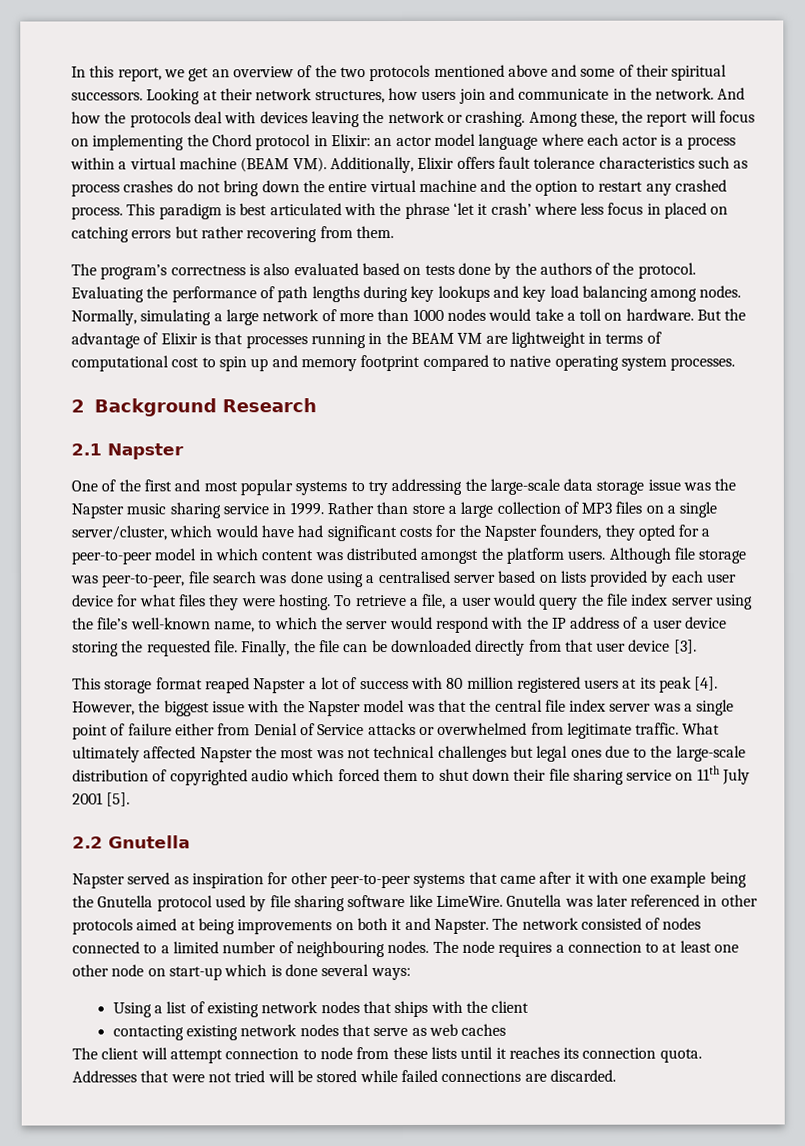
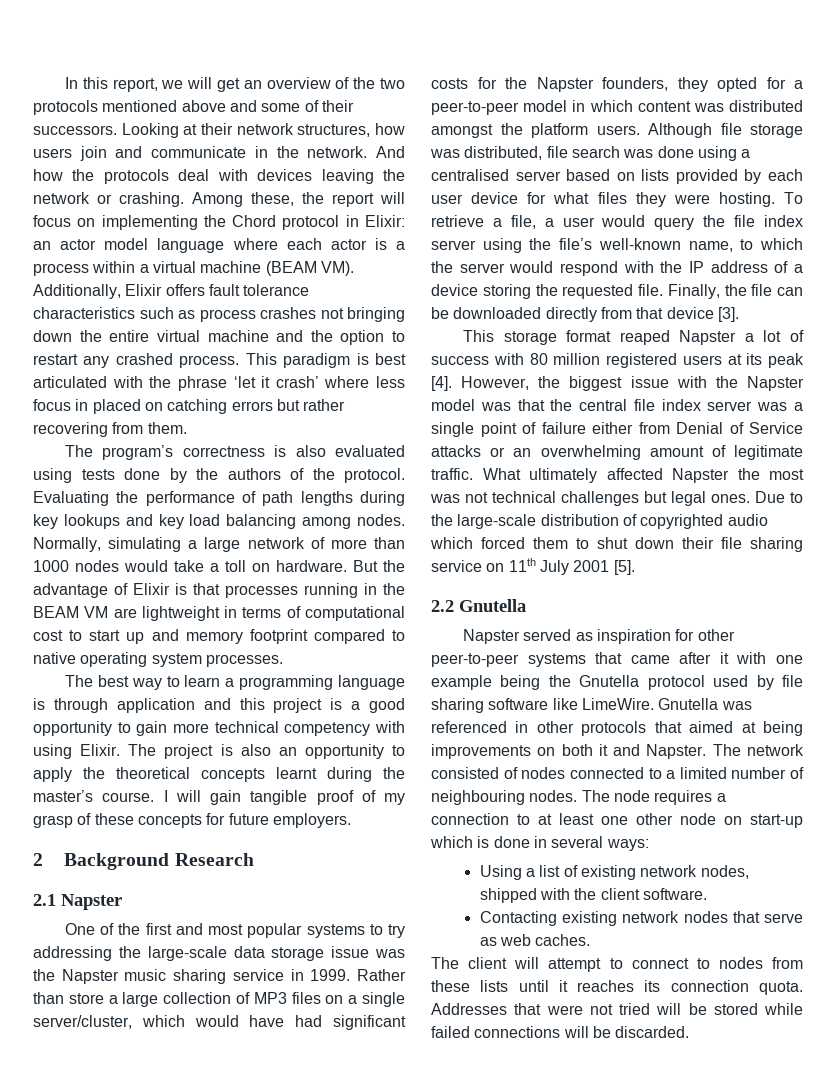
(185, 73) none -> [187,77,213,89] will
[671,64,728,81] spiritual -> (354, 106) none
[176,180,260,197] do not bring -> [320,307,405,322] not bringing
[361,263,422,276] based on -> [33,468,72,483] using
[218,356,247,372] spin -> [89,630,121,641] start
(736, 364) none -> [64,675,405,690] [33,698,405,713] [33,721,406,736] [33,744,405,759] [33,767,405,782] [33,790,405,805] [33,813,351,828] // The best way to learn a programming language is through application and this project is a good opportunity to gain more technical competency with using Elixir. The project is also an opportunity to apply the theoretical concepts learnt during the master’s course. I will gain tangible proof of my grasp of these concepts for future employers.
[102,573,186,588] peer-to-peer, -> [464,146,543,160] distributed,
[653,619,684,629] user -> (803, 268) none
[596,642,627,652] user -> (664, 313) none
[437,722,564,735] overwhelmed from -> [513,445,726,460] an overwhelming amount of
[570,745,630,758] ones due -> [711,491,785,503] ones. Due
[595,894,628,907] later -> (752, 705) none
(133, 926) none -> [654,721,682,733] that
(318, 970) none -> [533,836,547,848] in
[320,1000,429,1018] nodes that ships -> [700,865,749,879] [479,888,537,903] nodes, shipped
[112,1025,184,1041] // contacting -> [643,888,708,900] [479,911,557,926] software. // Contacting
[461,1023,507,1036] caches -> [535,934,591,946] caches.
[225,1047,353,1060] connection to node -> [609,957,763,969] to connect to nodes
[524,1073,547,1082] are -> [563,1026,611,1038] will be

